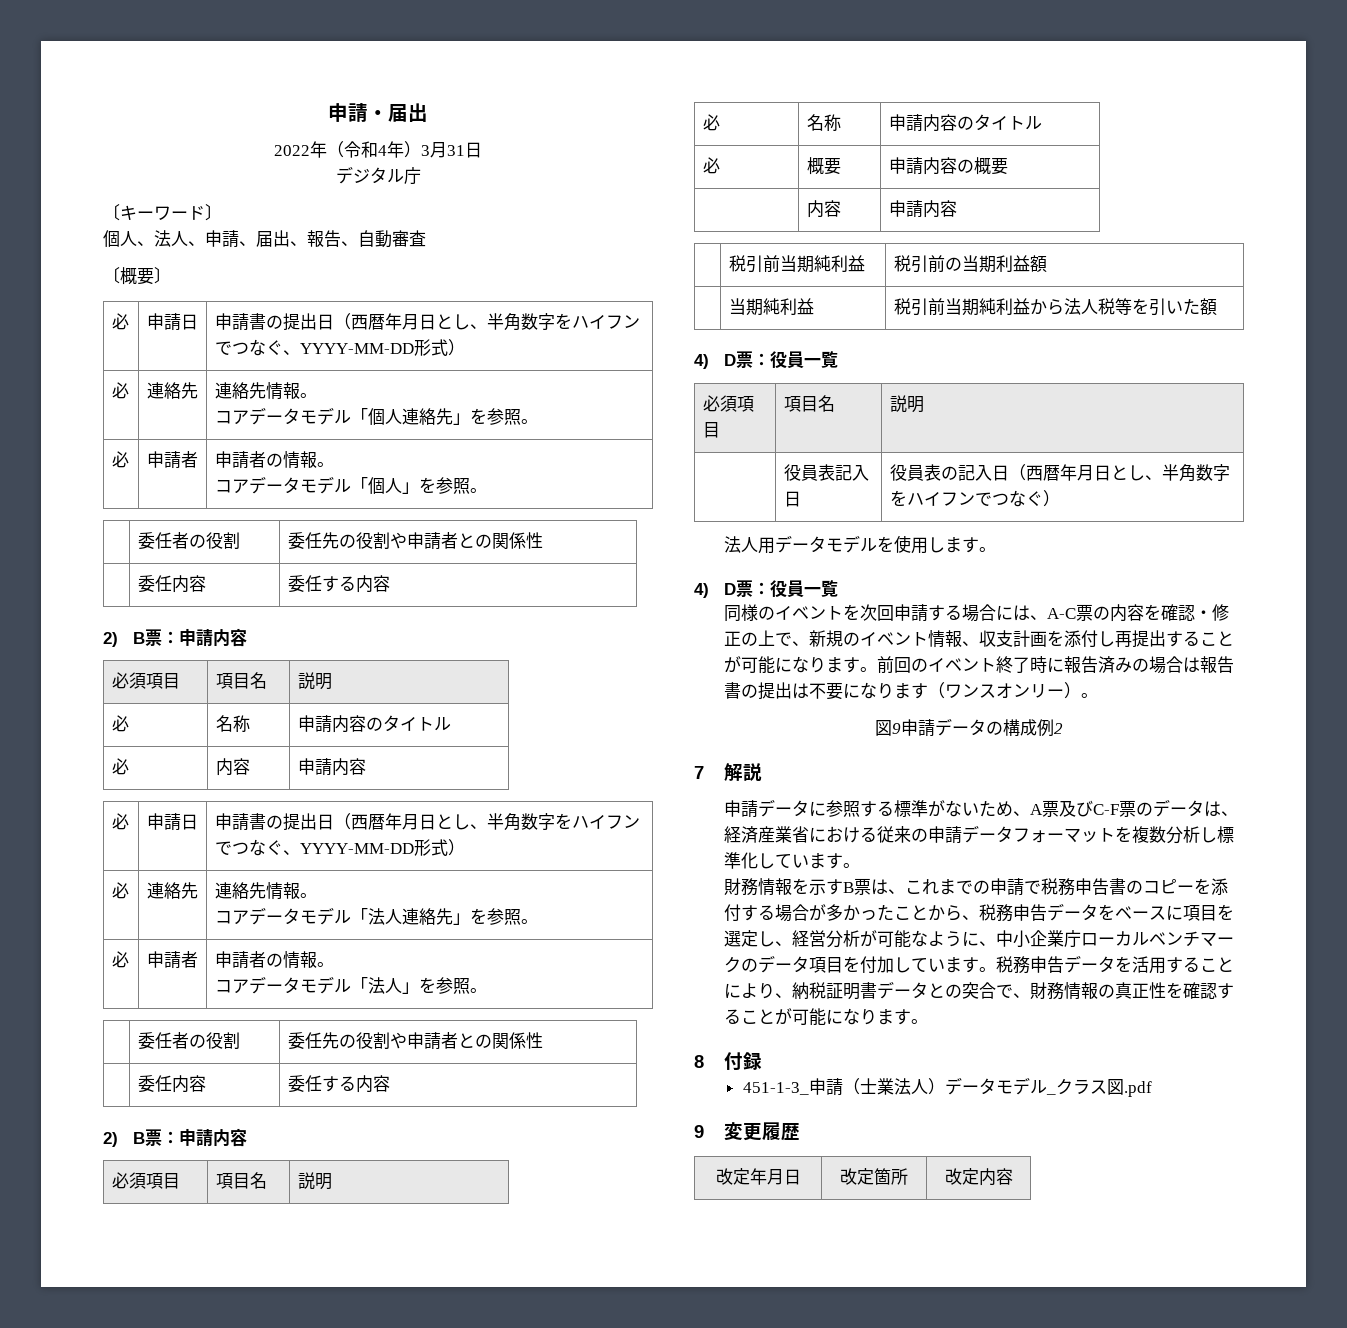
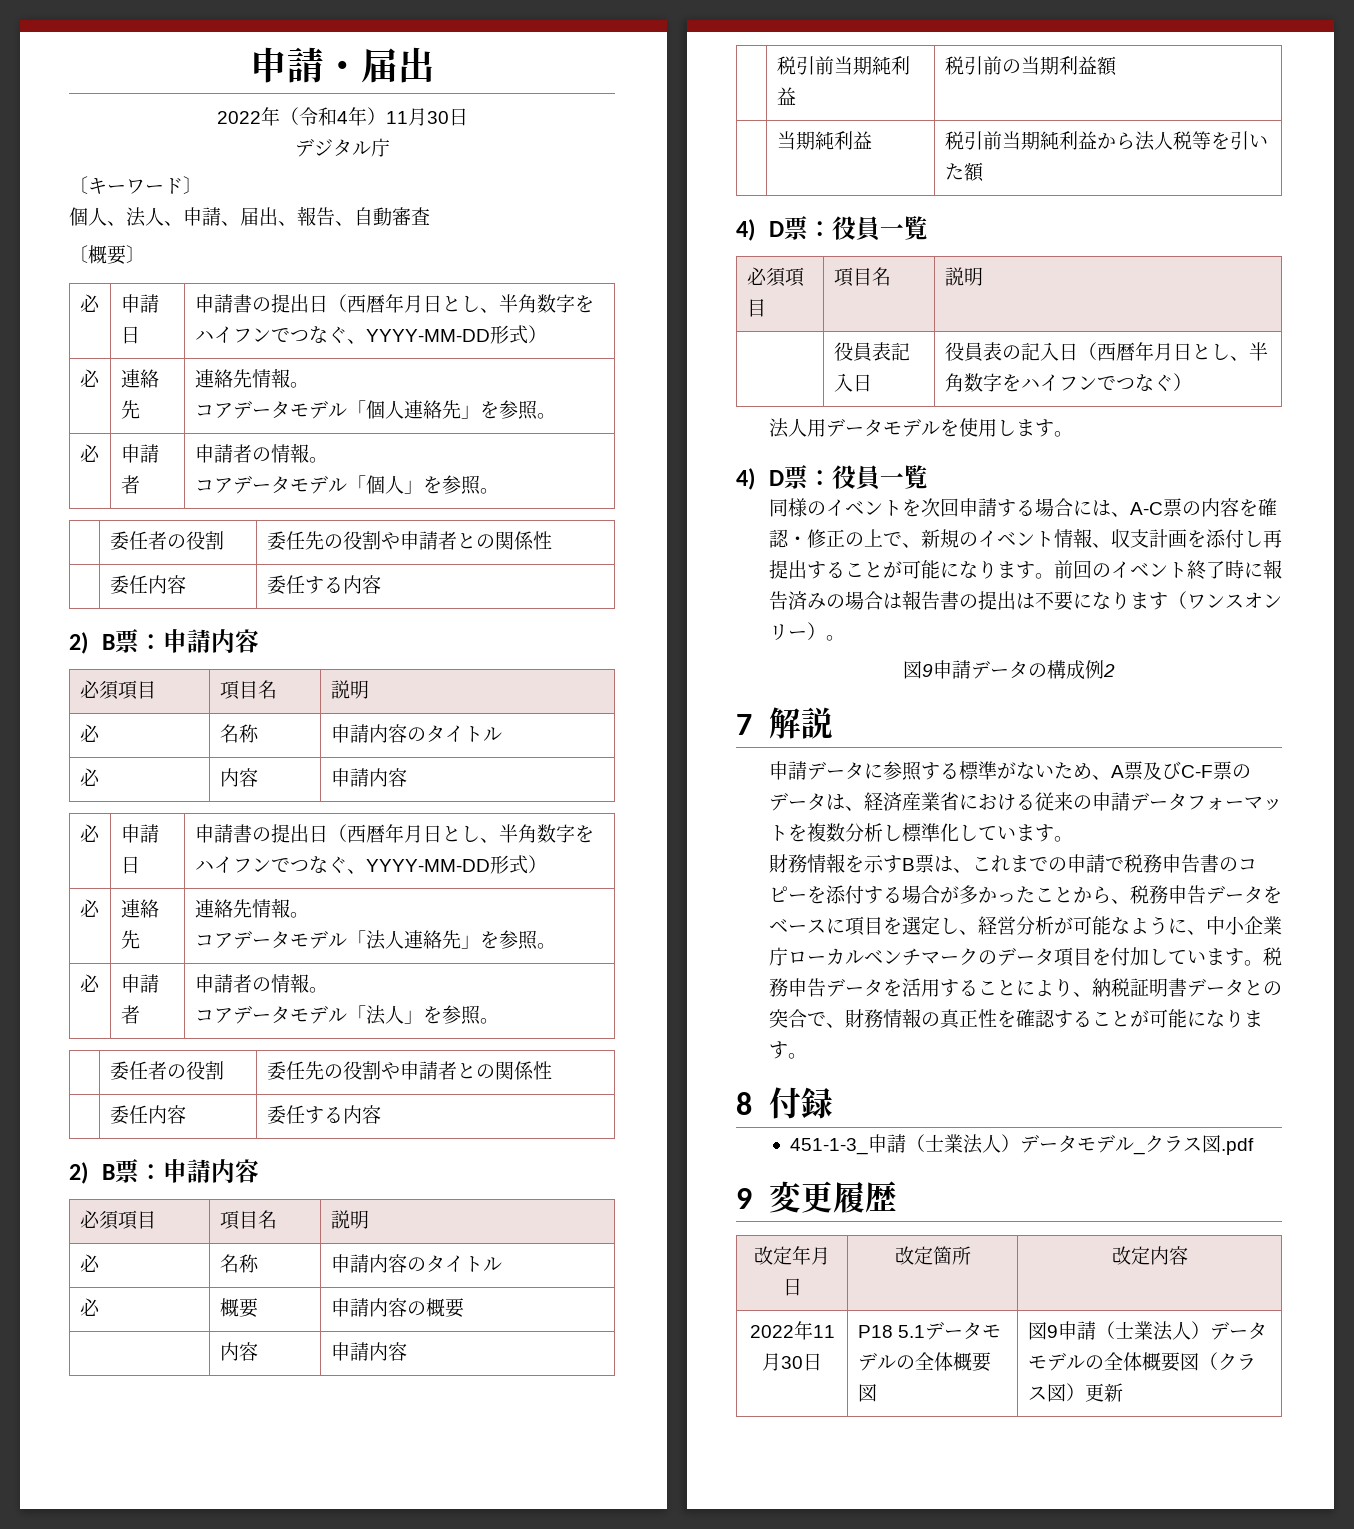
[421,142,465,158] 3月31 -> [385,108,449,126] 11月30
(1013, 1176) none -> [749,1321,835,1340] [762,1353,822,1371] [857,1322,1001,1340] [857,1352,991,1372] [857,1384,877,1402] [1027,1321,1267,1341] [1027,1352,1256,1372] [1027,1383,1123,1402] // 2022年11月30日 | P18 5.1データモデルの全体概要図 | 図9申請（士業法人）データモデルの全体概要図（クラス図）更新

